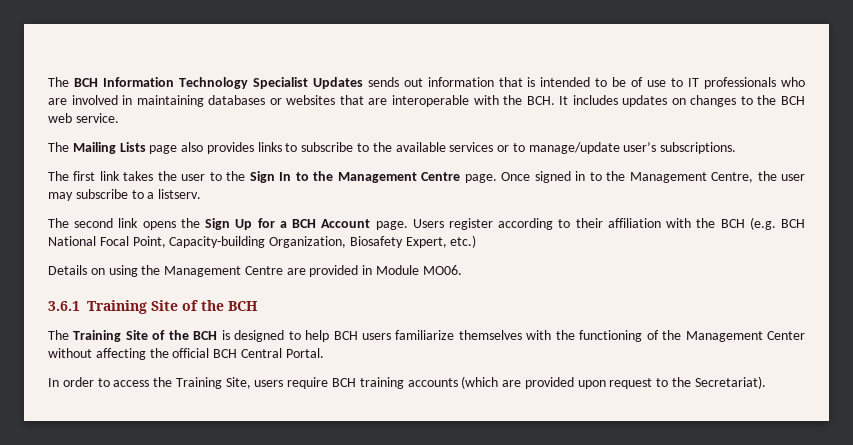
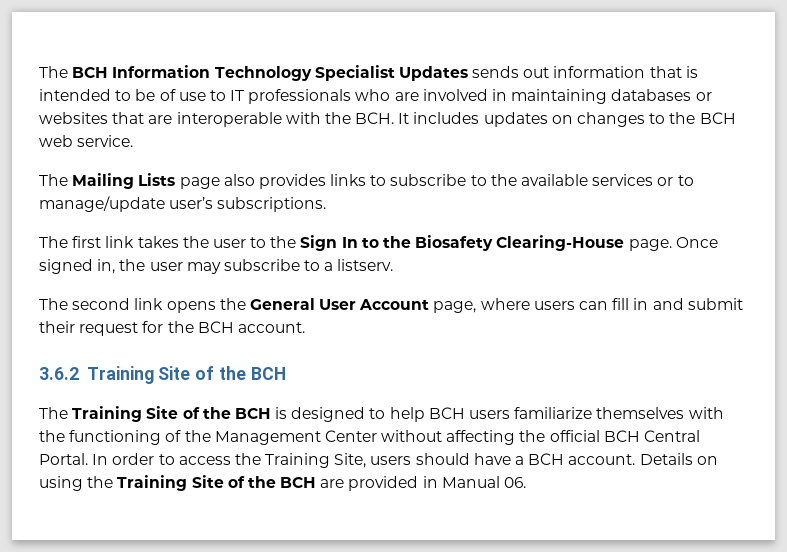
[337,172,461,183] Management Centre -> [415,235,625,251] Biosafety Clearing-House
[575,171,754,183] in to the Management Centre, -> [97,259,116,274] in,
[205,217,806,230] [48,235,477,248] [48,265,462,277] [48,301,80,311] Sign Up for a BCH Account page. Users register according to their affiliation with the BCH (e.g. BCH National Focal Point, Capacity-building Organization, Biosafety Expert, etc.) // Details on using the Management Centre are provided in Module MO06. // 3.6.1 -> [249,298,743,313] [39,321,305,336] [39,367,79,380] General User Account page, where users can fill in and submit their request for the BCH account. // 3.6.2
(324, 353) // -> (88, 459) none
[287,376,766,389] require BCH training accounts (which are provided upon request to the Secretariat). -> [415,453,718,465] [39,475,527,491] should have a BCH account. Details on using the Training Site of the BCH are provided in Manual 06.

